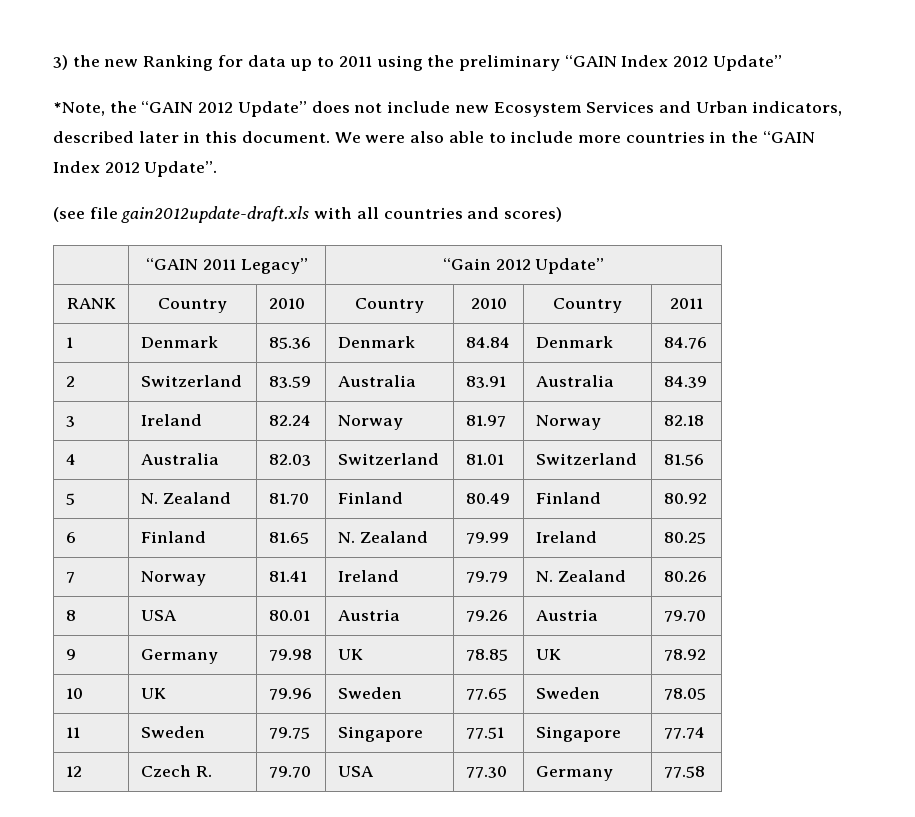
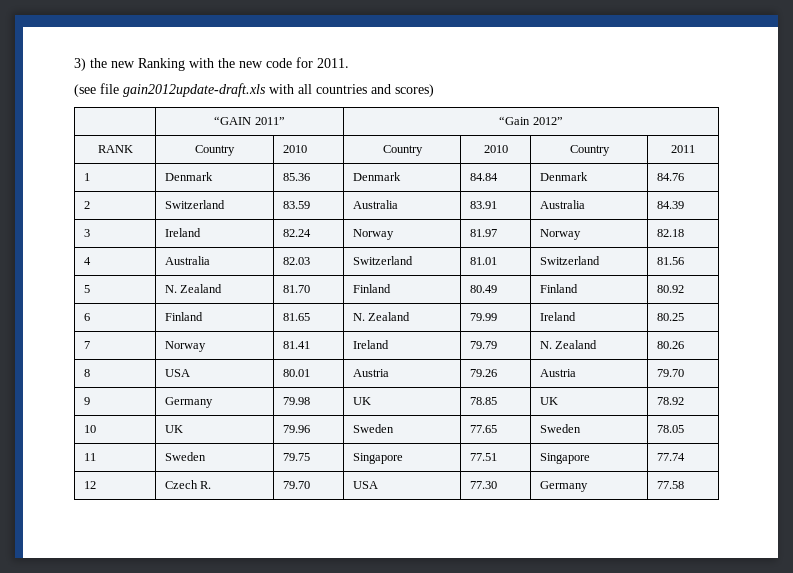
[217,55,782,71] [53,101,843,117] [53,131,815,143] [53,161,218,177] for data up to 2011 using the preliminary “GAIN Index 2012 Update” // *Note, the “GAIN 2012 Update” does not include new Ecosystem Services and Urban indicators, described later in this document. We were also able to include more countries in the “GAIN Index 2012 Update”. -> [189,57,349,68] with the new code for 2011.
[203,258,308,274] 2011 Legacy” -> [254,117,285,125] 2011”
[495,258,605,274] 2012 Update” -> [532,117,563,125] 2012”

